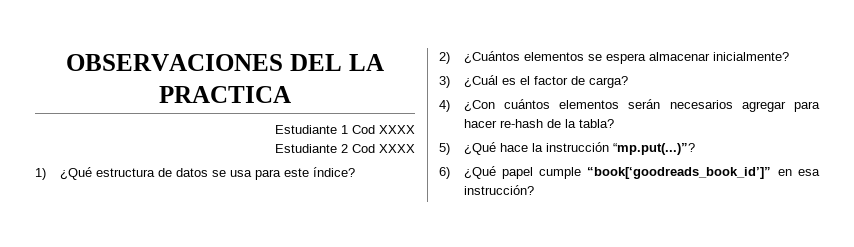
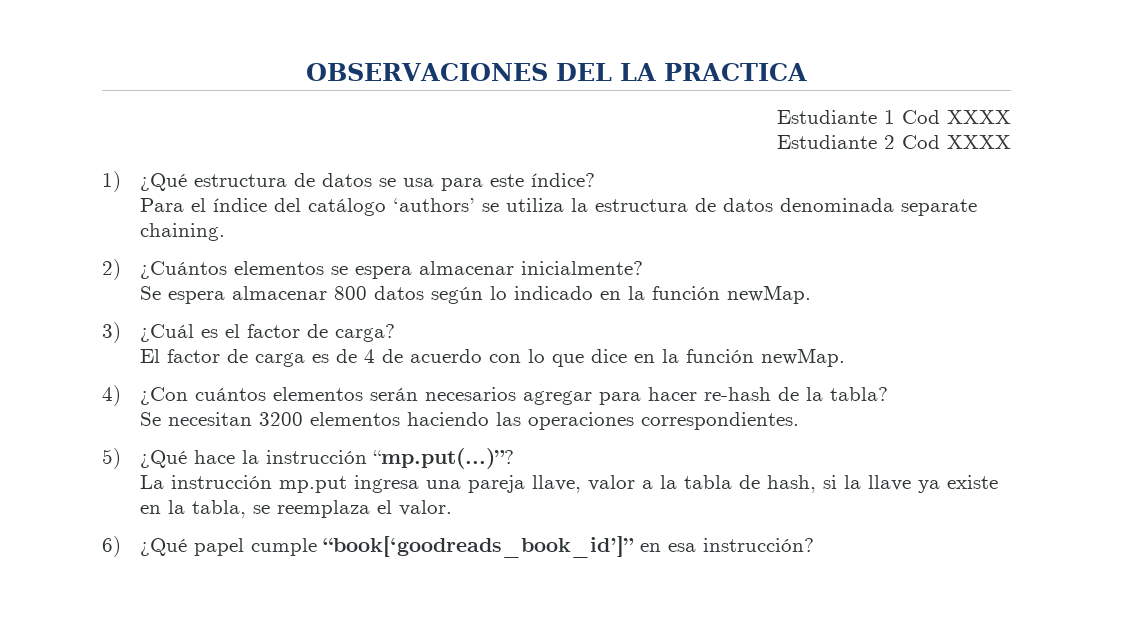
(355, 172) none -> [139,198,977,216] [139,223,225,241] // Para el índice del catálogo ‘authors’ se utiliza la estructura de datos denominada separate chaining.
(789, 56) none -> [139,285,811,304] // Se espera almacenar 800 datos según lo indicado en la función newMap.
(628, 82) none -> [139,348,845,367] // El factor de carga es de 4 de acuerdo con lo que dice en la función newMap.
(614, 123) none -> [139,412,799,430] // Se necesitan 3200 elementos haciendo las operaciones correspondientes.
(695, 149) none -> [139,475,998,493] [139,500,452,518] // La instrucción mp.put ingresa una pareja llave, valor a la tabla de hash, si la llave ya existe en la tabla, se reemplaza el valor.

